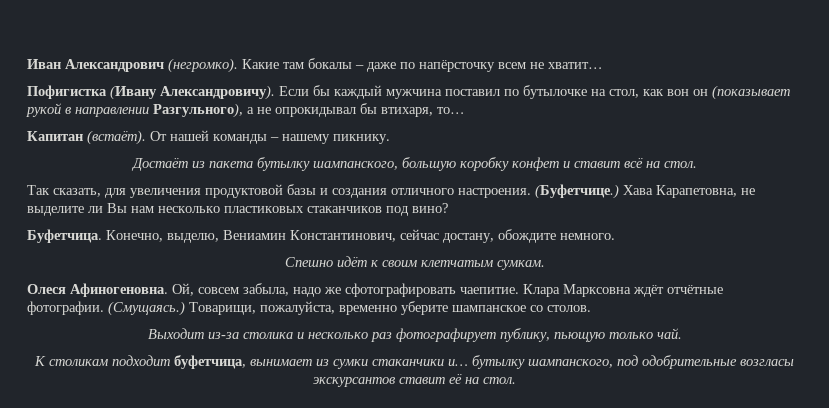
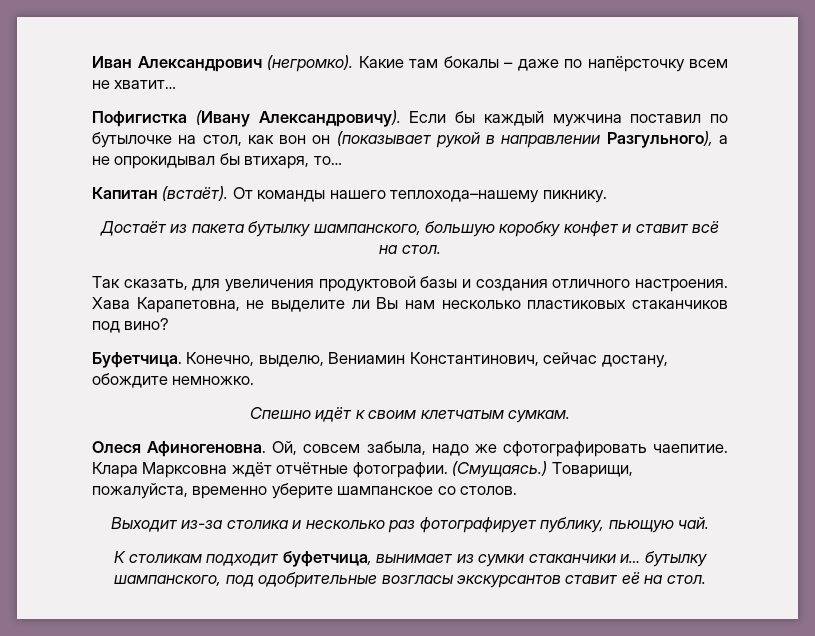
[170,130,330,144] нашей команды – нашему -> [257,190,540,203] команды нашего теплохода–нашему
[535,184,619,199] (Буфетчице.) -> (728, 285) none
[560,233,615,240] немного. -> [172,376,255,385] немножко.
[608,332,653,339] только -> (674, 526) none

